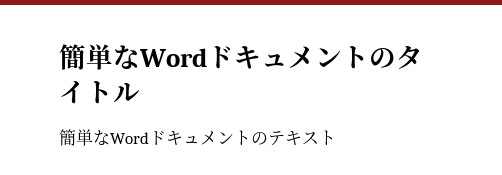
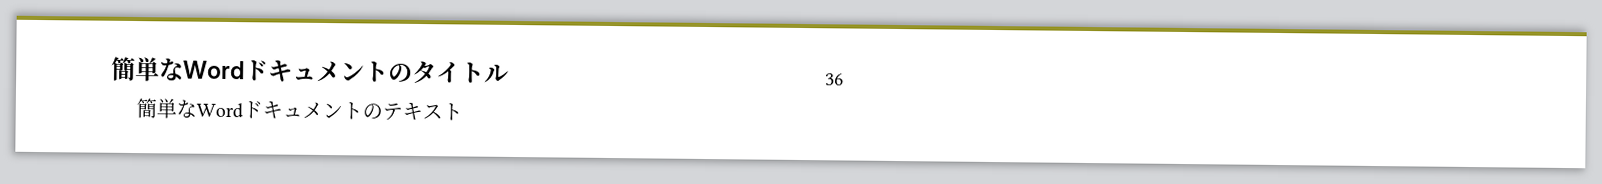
(336, 138) none -> [825,73,844,86] // 36

